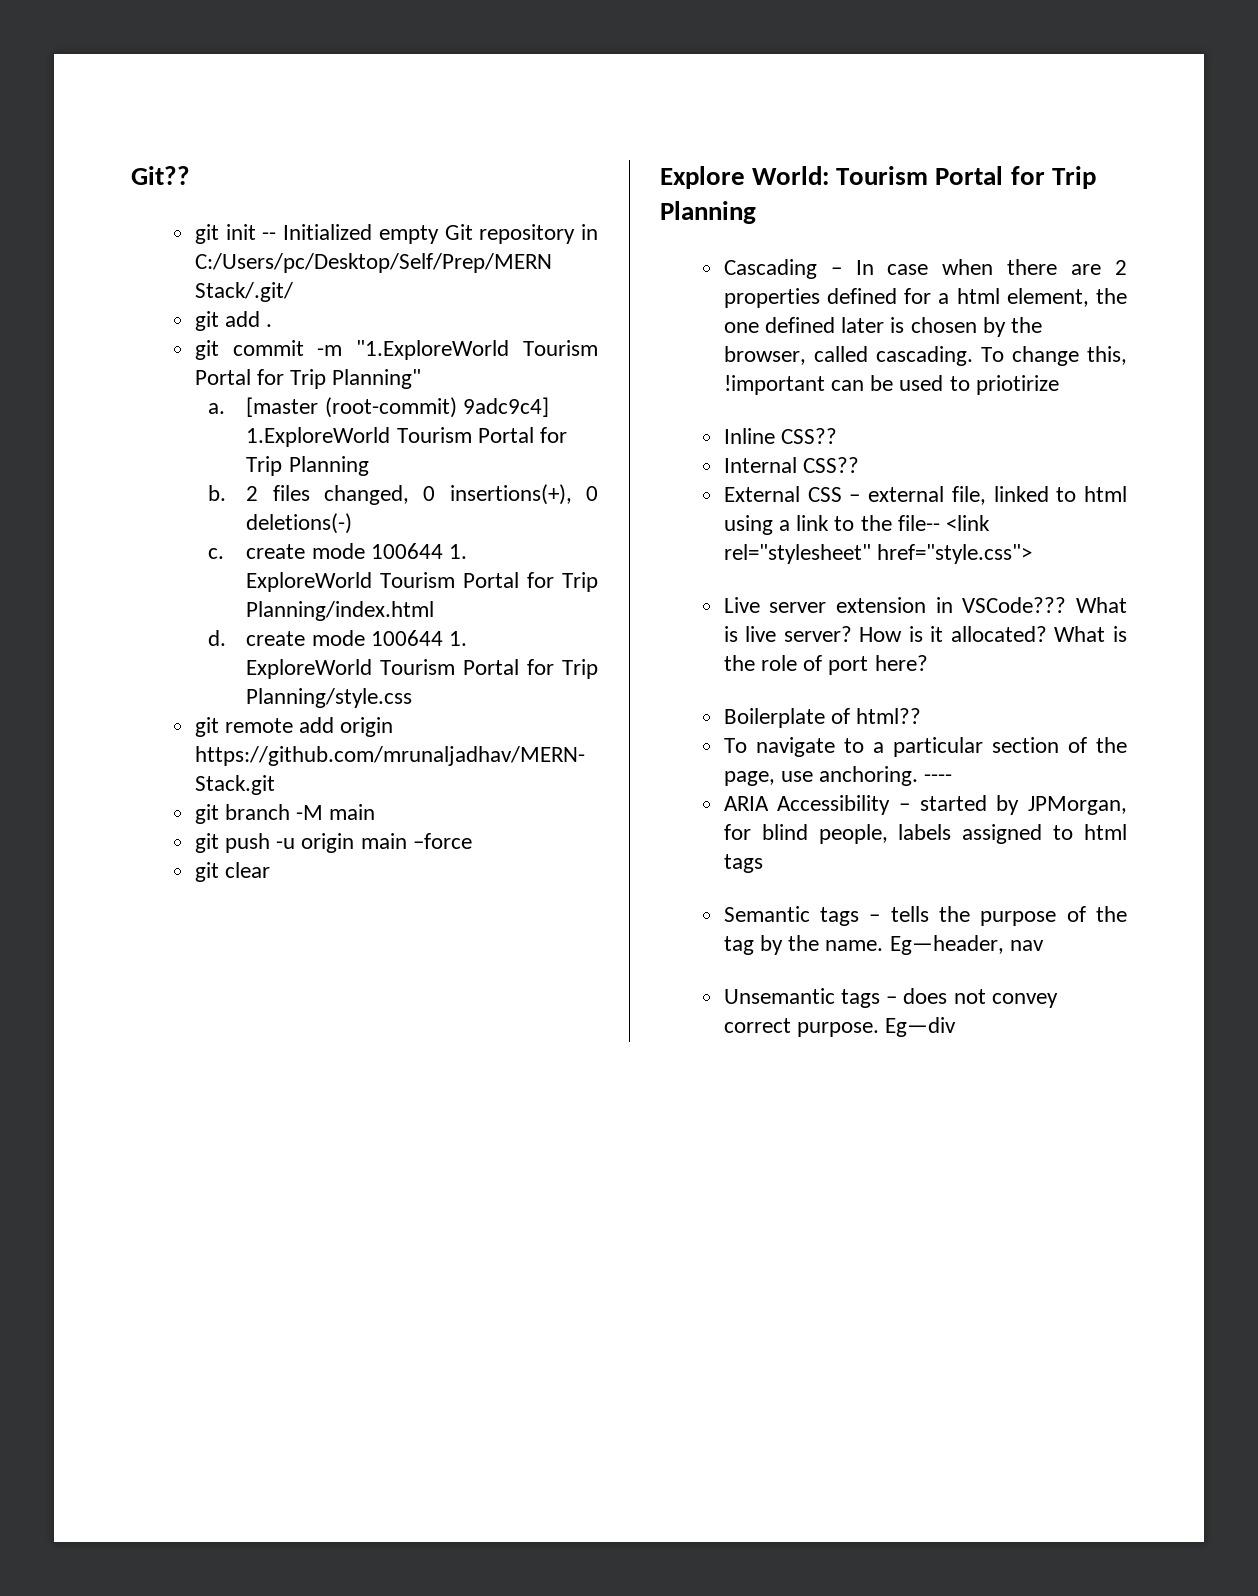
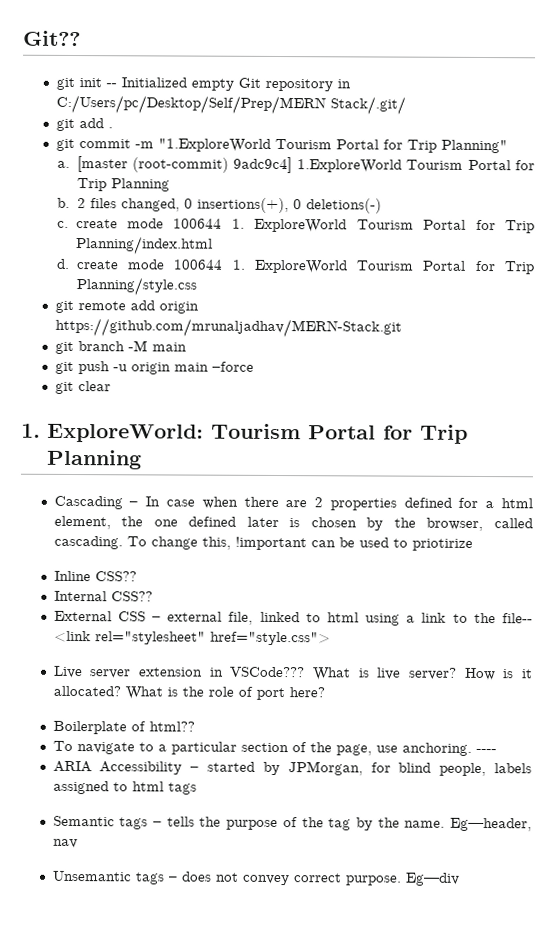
[660,166,830,189] Explore World: -> [21,423,205,443] 1. ExploreWorld:

